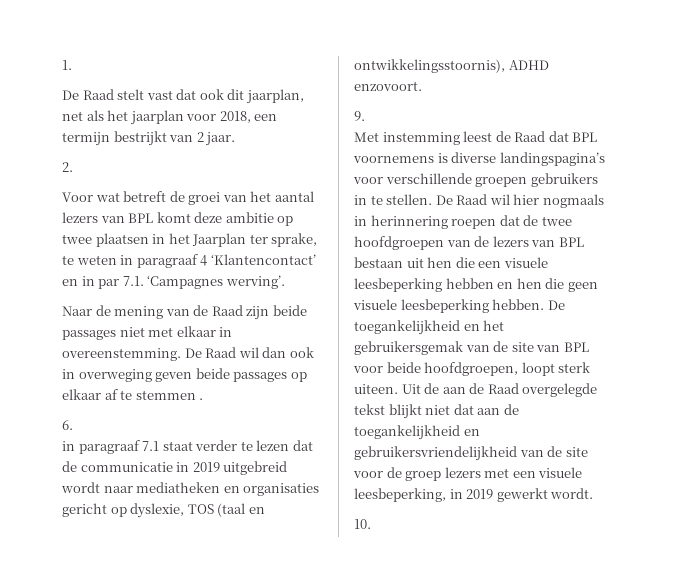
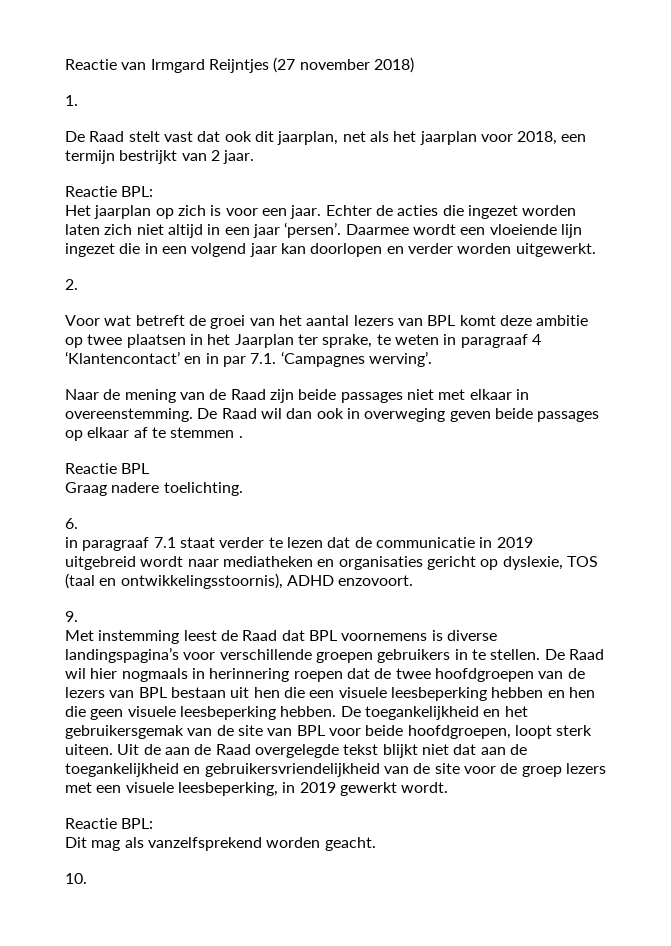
(62, 65) none -> [65,57,414,73] Reactie van Irmgard Reijntjes (27 november 2018) //
(236, 139) none -> [65,186,154,197] [65,205,577,219] [65,222,582,238] [65,243,596,257] // Reactie BPL: // Het jaarplan op zich is voor een jaar. Echter de acties die ingezet worden laten zich niet altijd in een jaar ‘persen’. Daarmee wordt een vloeiende lijn ingezet die in een volgend jaar kan doorlopen en verder worden uitgewerkt.
(204, 399) none -> [65,463,150,474] [65,482,243,496] // Reactie BPL // Graag nadere toelichting.
(594, 493) none -> [65,818,154,829] [65,837,376,851] // Reactie BPL: // Dit mag als vanzelfsprekend worden geacht.

